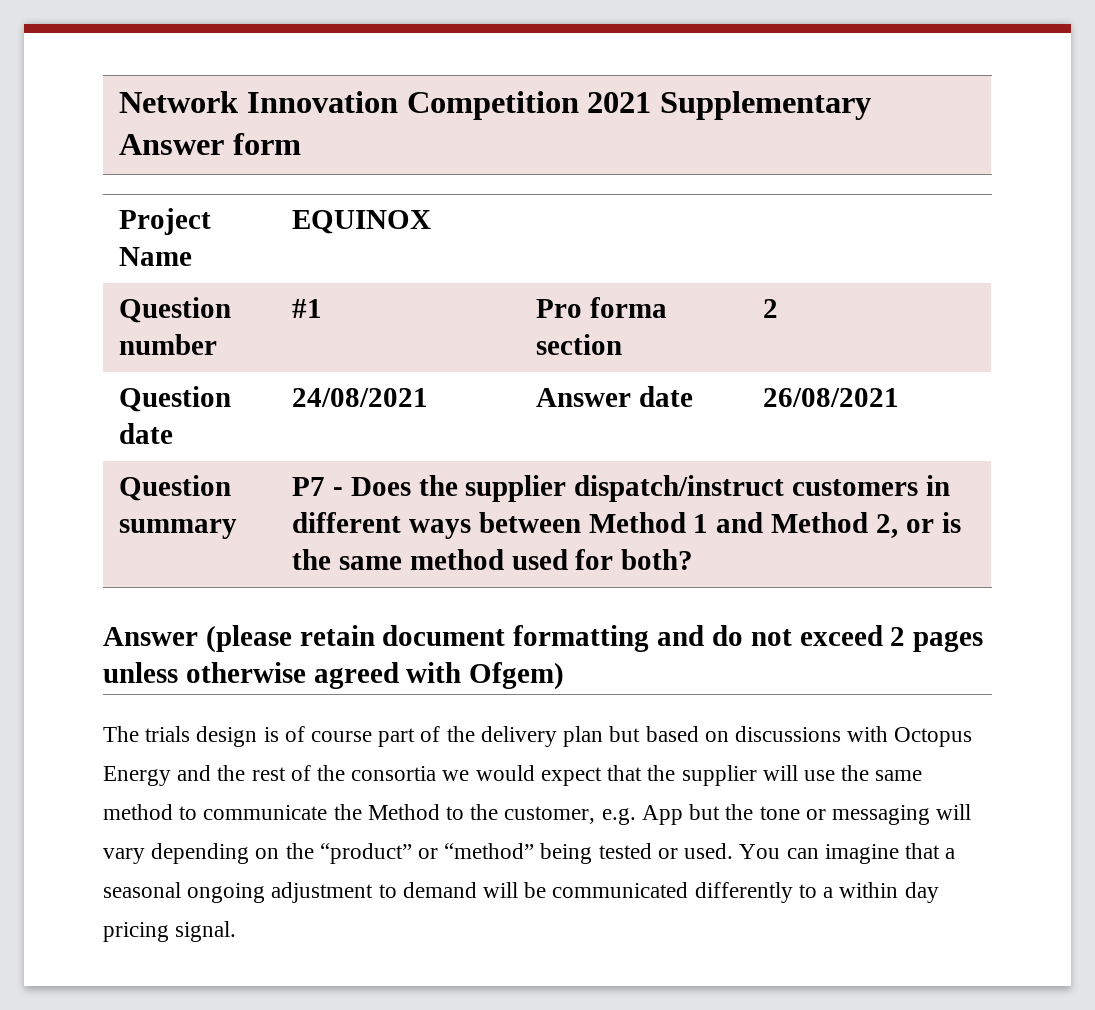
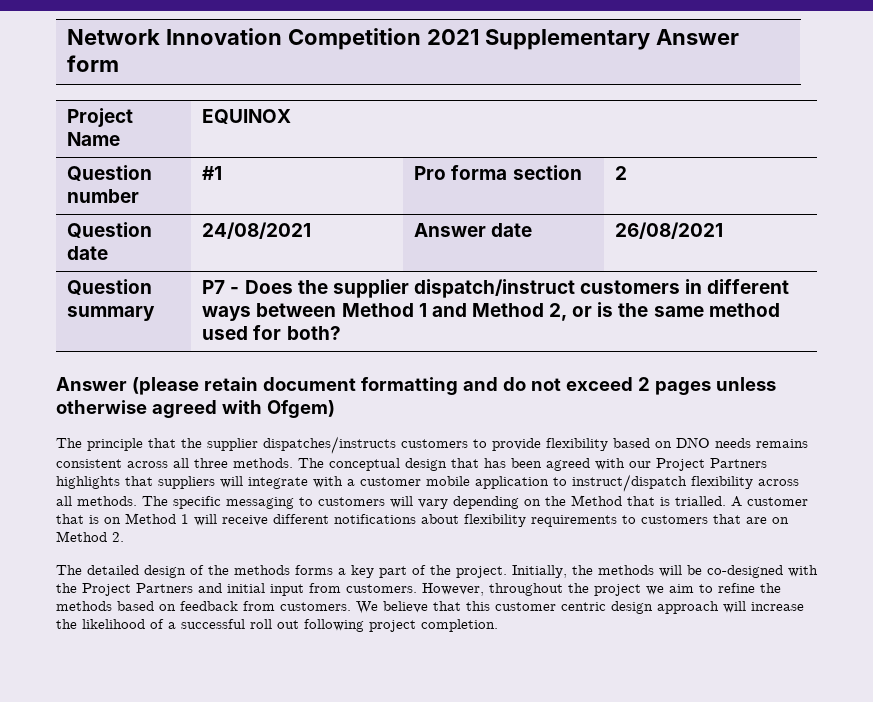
[145,726,973,747] [103,765,923,786] [103,804,930,825] trials design is of course part of the delivery plan but based on discussions with Octopus Energy and the rest of the consortia we would expect that the supplier will use the same method to communicate the Method to the customer, e.g. App but the tone or messaging -> [87,436,808,454] [56,458,767,471] [56,474,799,492] [56,496,385,509] principle that the supplier dispatches/instructs customers to provide flexibility based on DNO needs remains consistent across all three methods. The conceptual design that has been agreed with our Project Partners highlights that suppliers will integrate with a customer mobile application to instruct/dispatch flexibility across all methods. The specific messaging to customers
[319,843,956,864] [103,882,939,903] [103,921,237,942] “product” or “method” being tested or used. You can imagine that a seasonal ongoing adjustment to demand will be communicated differently to a within day pricing signal. -> [571,495,808,507] [56,513,789,527] [56,531,124,542] [56,565,818,578] [56,583,781,596] [56,601,804,614] [56,619,498,632] Method that is trialled. A customer that is on Method 1 will receive different notifications about flexibility requirements to customers that are on Method 2. // The detailed design of the methods forms a key part of the project. Initially, the methods will be co-designed with the Project Partners and initial input from customers. However, throughout the project we aim to refine the methods based on feedback from customers. We believe that this customer centric design approach will increase the likelihood of a successful roll out following project completion.

